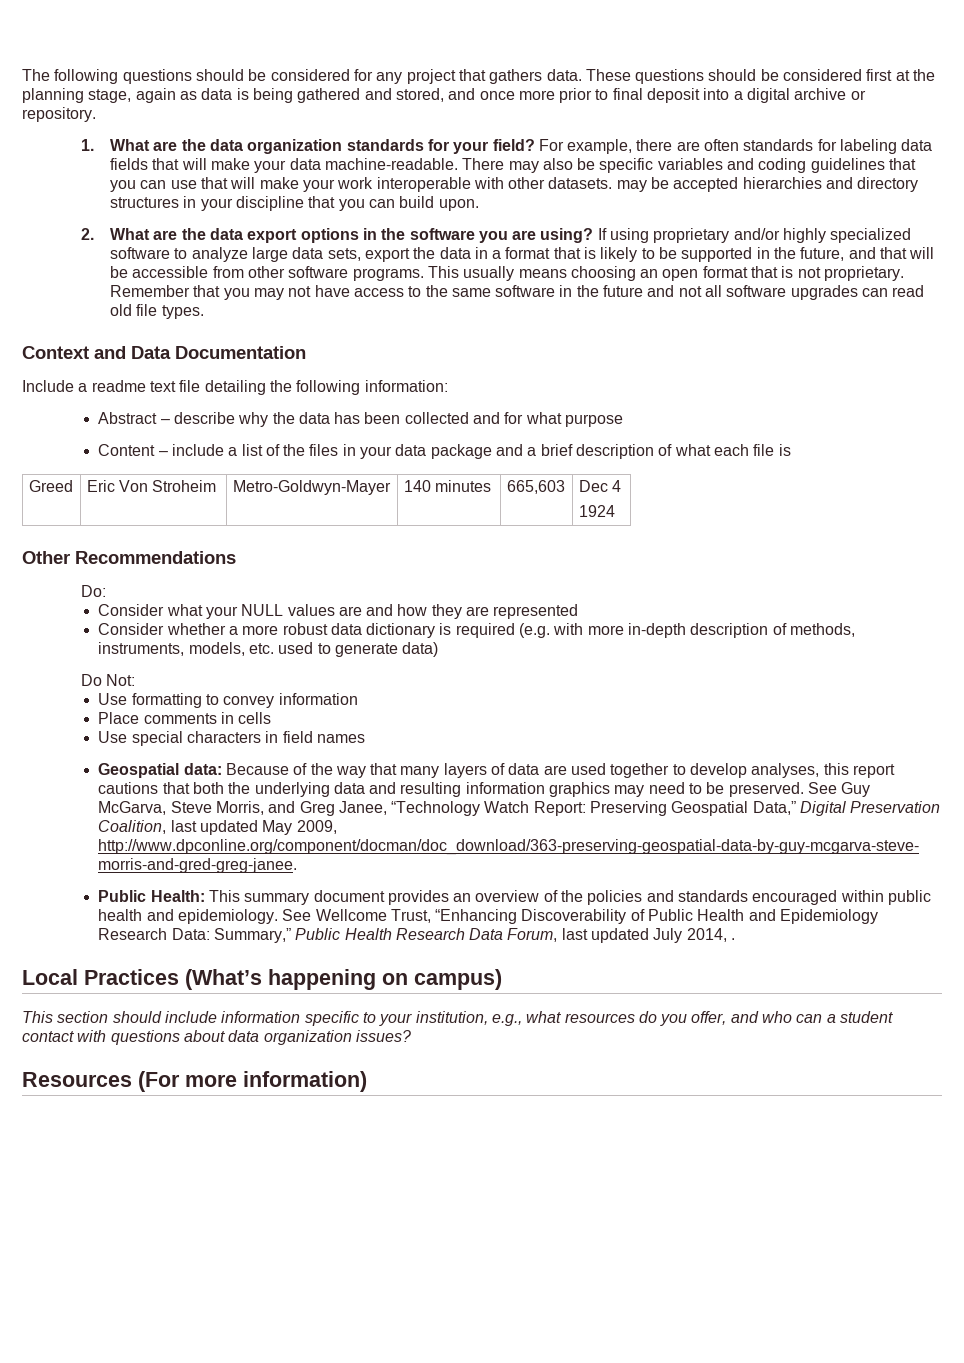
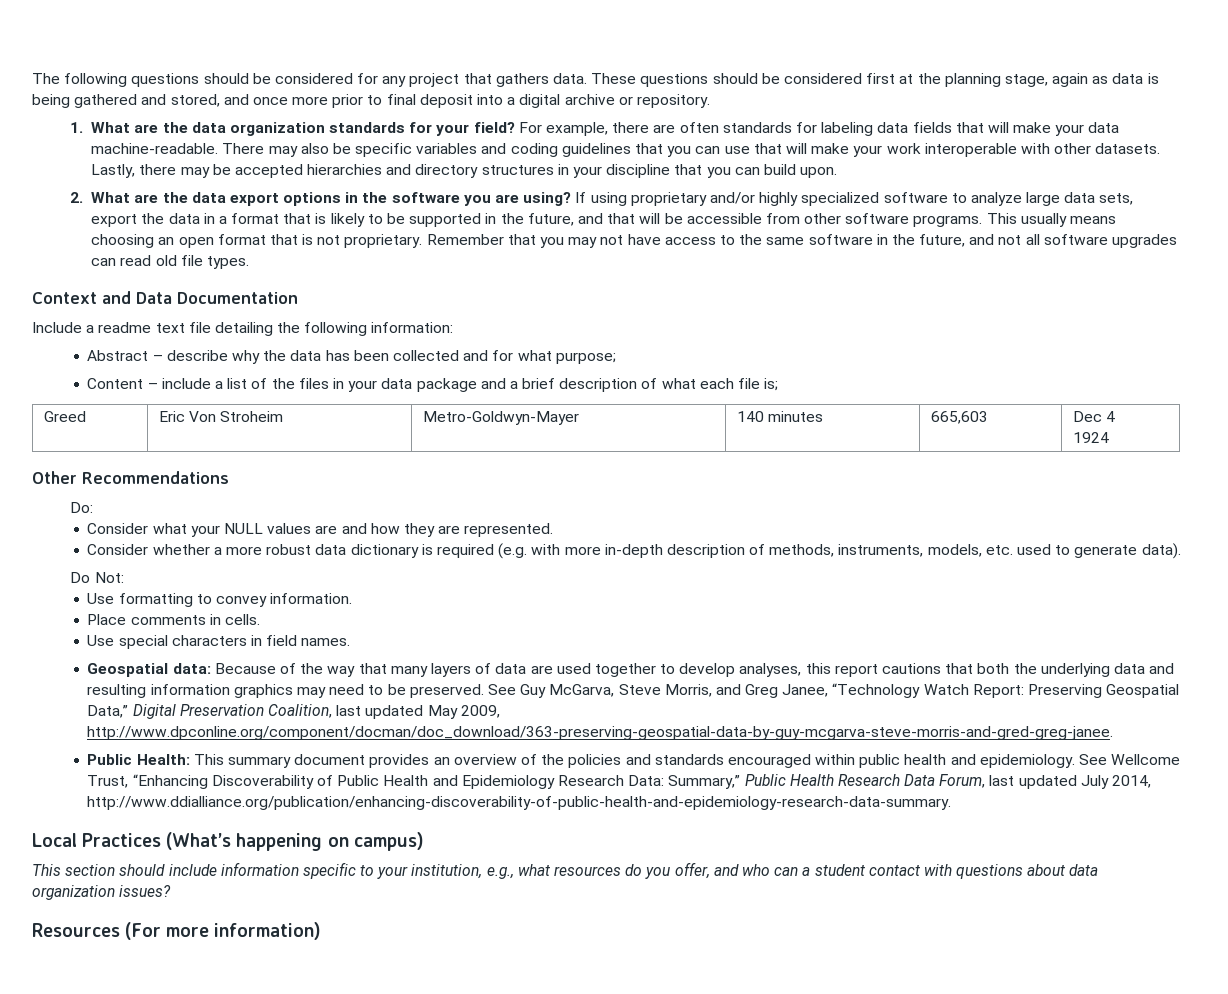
(613, 183) none -> [91,164,177,178] Lastly, there
[603,285,644,297] future -> [919,234,966,247] future,
[565,414,624,427] purpose -> [555,352,616,364] purpose;
[778,444,791,456] is -> [764,378,779,391] is;
[493,604,579,619] represented -> [464,523,554,537] represented.
[402,642,439,657] data) -> [1141,543,1181,559] data).
[278,693,358,705] information -> [270,593,353,604] information.
[238,712,272,724] cells -> [225,614,261,625] cells.
[316,734,365,743] names -> [301,638,351,646] names.
[731,938,736,940] . -> [87,796,952,810] http://www.ddialliance.org/publication/enhancing-discoverability-of-public-health-and-epidemiology-research-data-summary.

